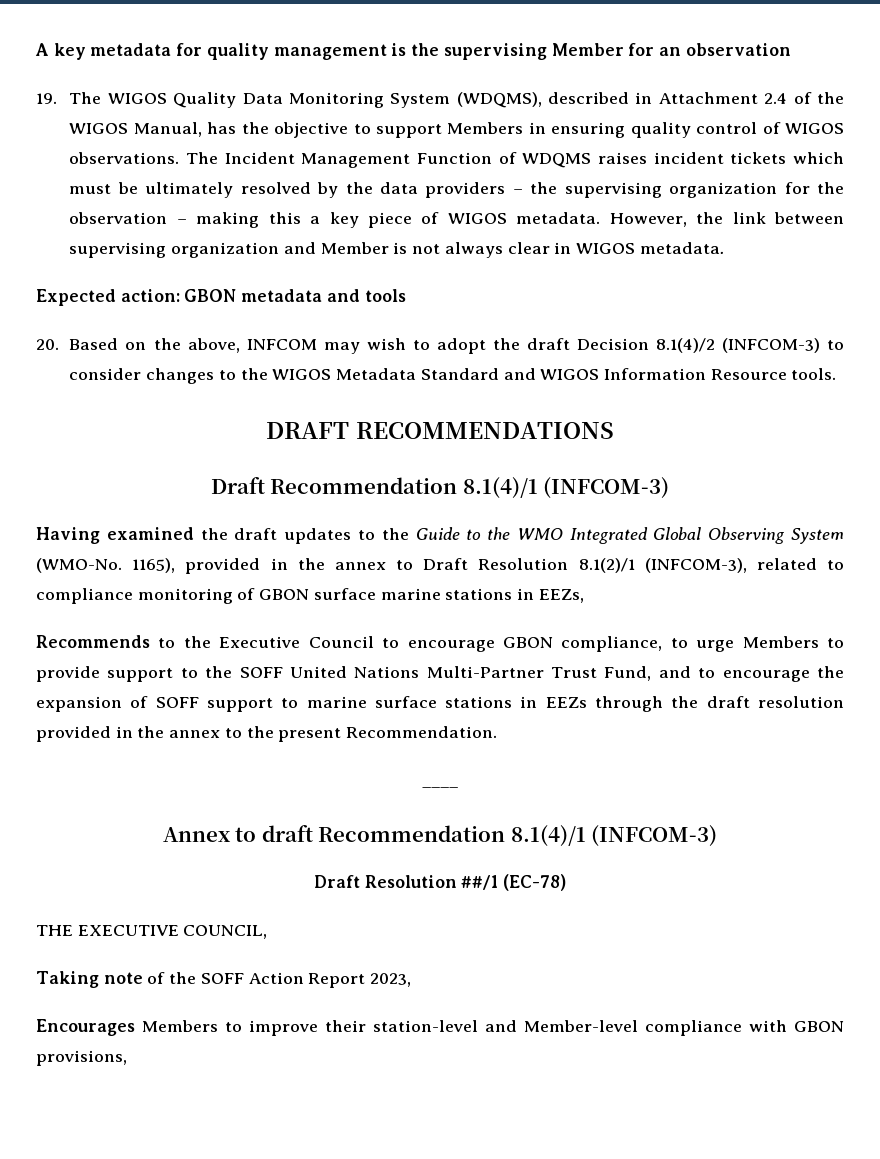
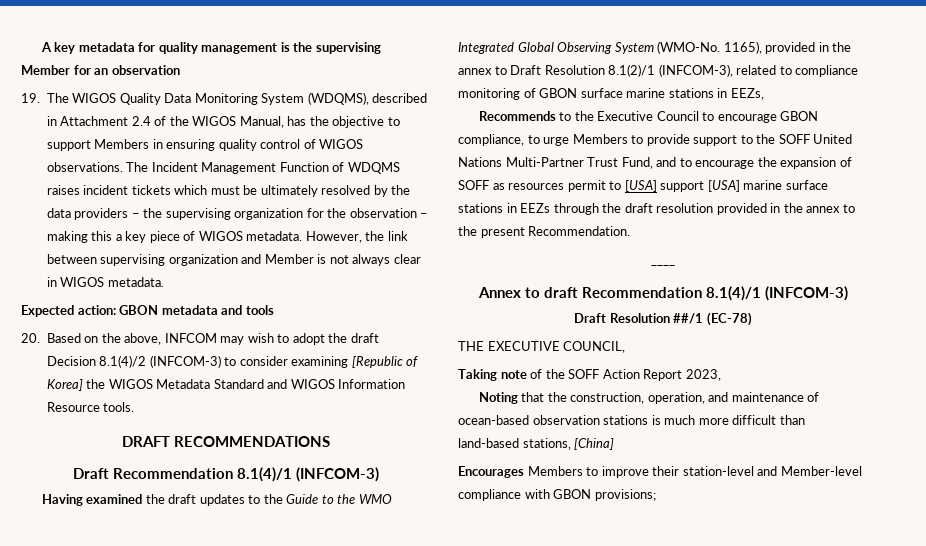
[146,368,236,384] changes to -> [291,356,419,368] [46,379,83,391] examining [Republic of Korea]
[206,698,299,712] support to -> [492,180,740,192] as resources permit to [USA] support [USA]
(412, 980) none -> [478,392,820,404] [458,415,805,425] [458,438,615,450] // Noting that the construction, operation, and maintenance of ocean-based observation stations is much more difficult than land-based stations, [China]
[36,1050,127,1066] provisions, -> [594,489,656,501] provisions;

